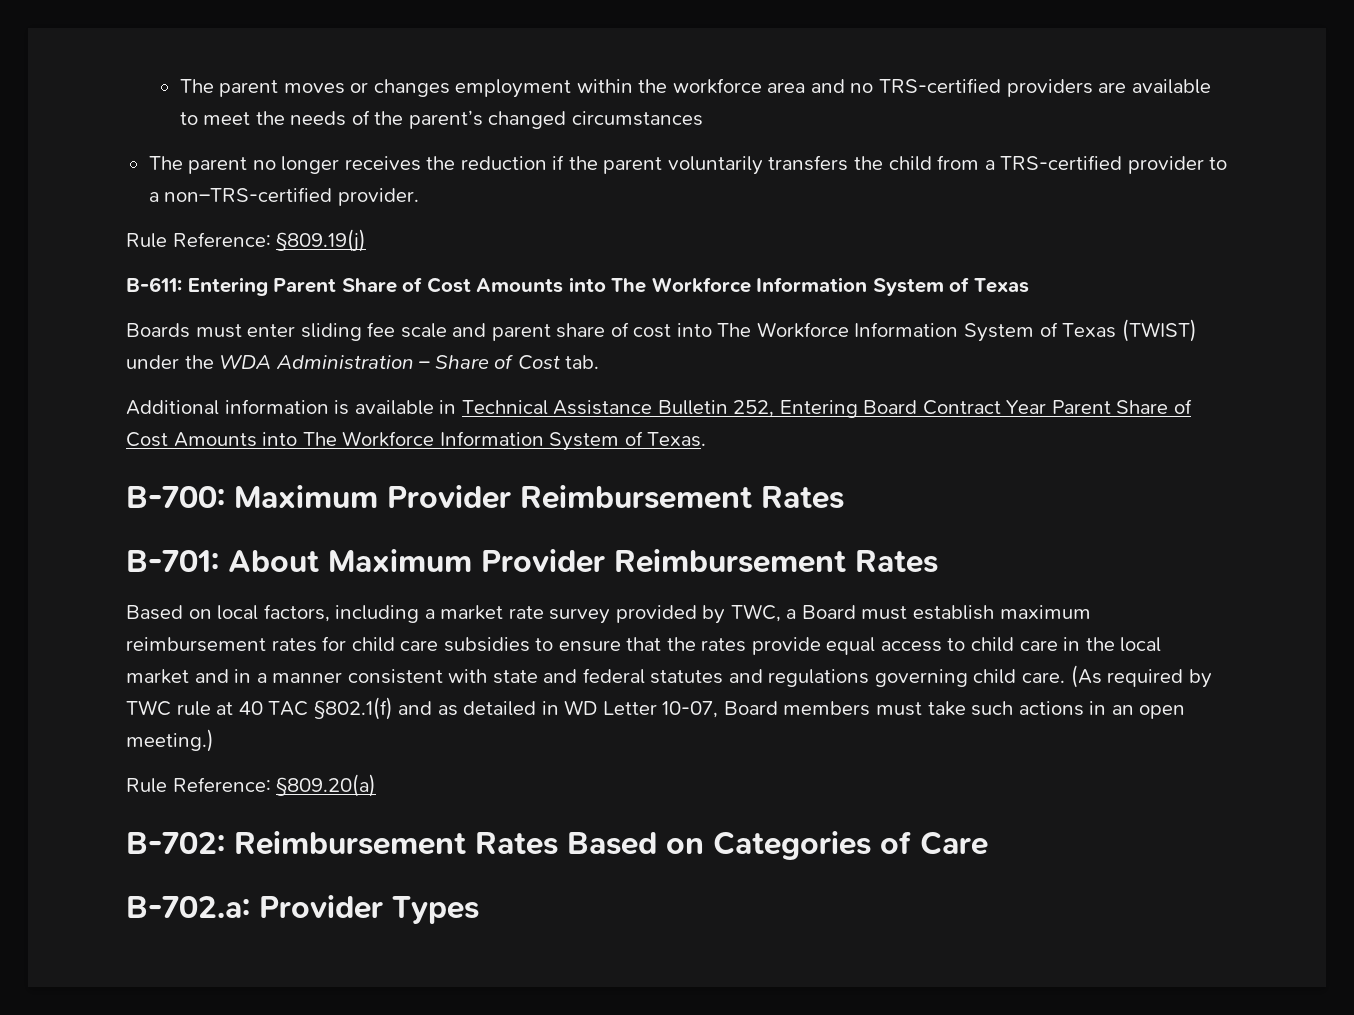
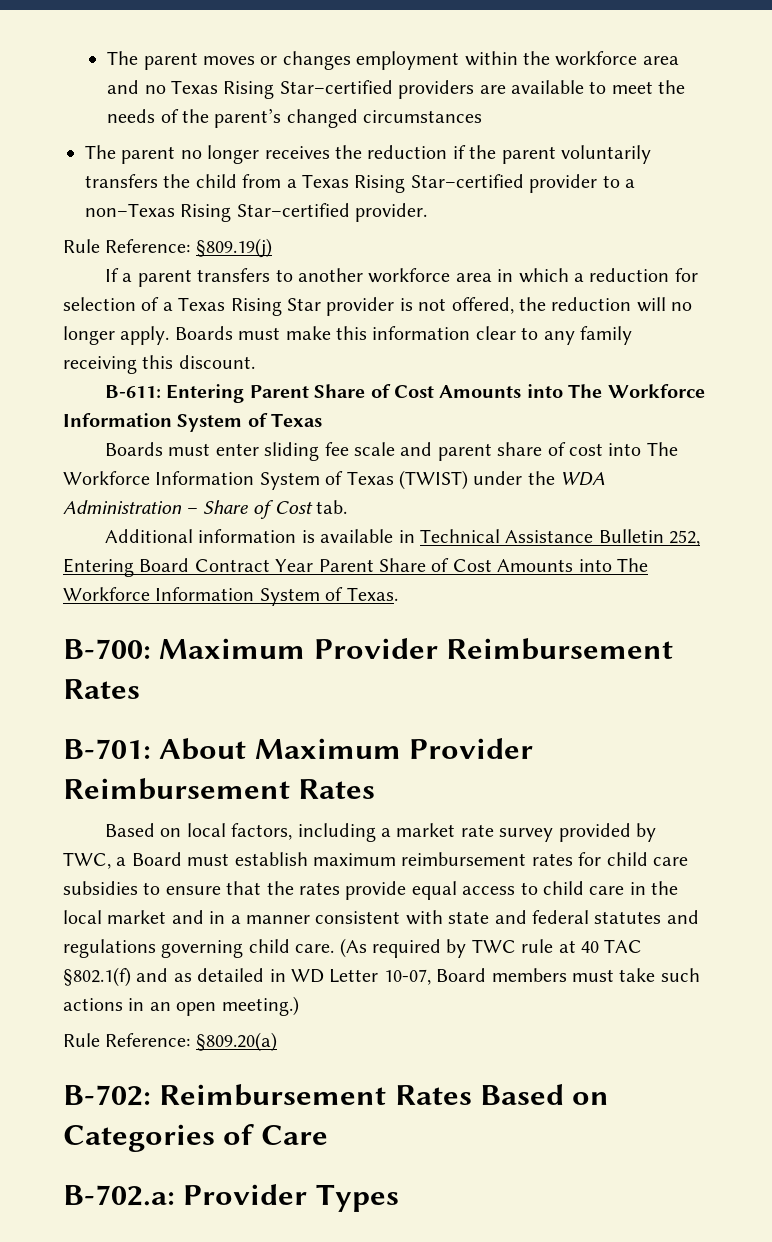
[878,78,1001,93] TRS-certified -> [171,80,393,99] Texas Rising Star–certified
[1000,155,1228,174] [148,187,419,206] [126,229,367,252] TRS-certified provider to a non–TRS-certified provider. // Rule Reference: §809.19(j) -> [302,174,635,193] [85,203,428,222] [63,238,272,258] [105,268,698,287] [63,297,693,316] [63,326,632,345] [63,355,255,374] Texas Rising Star–certified provider to a non–Texas Rising Star–certified provider. // Rule Reference: §809.19(j) // If a parent transfers to another workforce area in which a reduction for selection of a Texas Rising Star provider is not offered, the reduction will no longer apply. Boards must make this information clear to any family receiving this discount.

